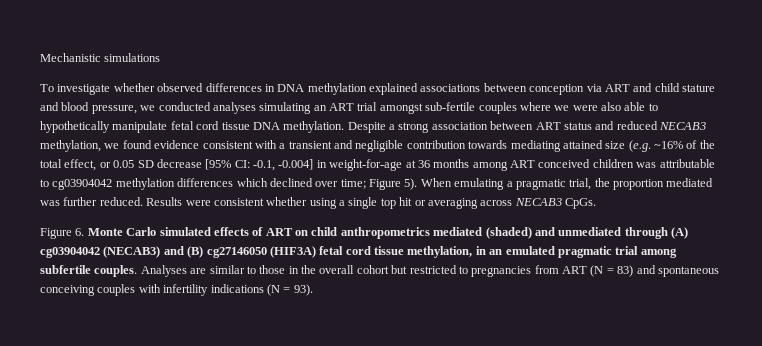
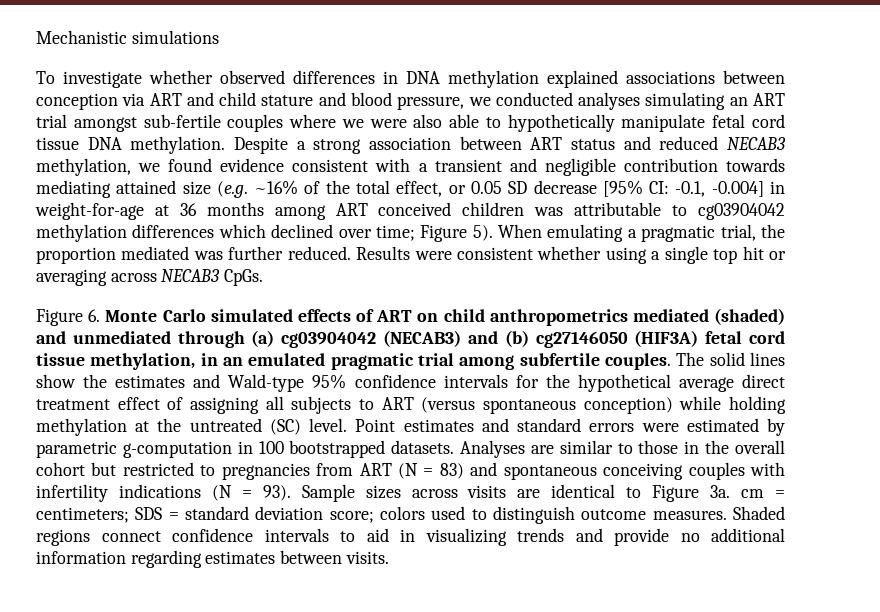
[671,227,688,239] (A) -> [251,330,275,347] (a)
[187,246,204,258] (B) -> [504,330,529,347] (b)
(138, 271) none -> [676,352,786,366] [36,374,786,392] [36,396,786,414] [36,418,786,436] [36,440,455,458] The solid lines show the estimates and Wald-type 95% confidence intervals for the hypothetical average direct treatment effect of assigning all subjects to ART (versus spontaneous conception) while holding methylation at the untreated (SC) level. Point estimates and standard errors were estimated by parametric g-computation in 100 bootstrapped datasets.
(313, 290) none -> [301,484,785,502] [36,506,786,524] [36,528,785,546] [36,550,389,568] Sample sizes across visits are identical to Figure 3a. cm = centimeters; SDS = standard deviation score; colors used to distinguish outcome measures. Shaded regions connect confidence intervals to aid in visualizing trends and provide no additional information regarding estimates between visits.

